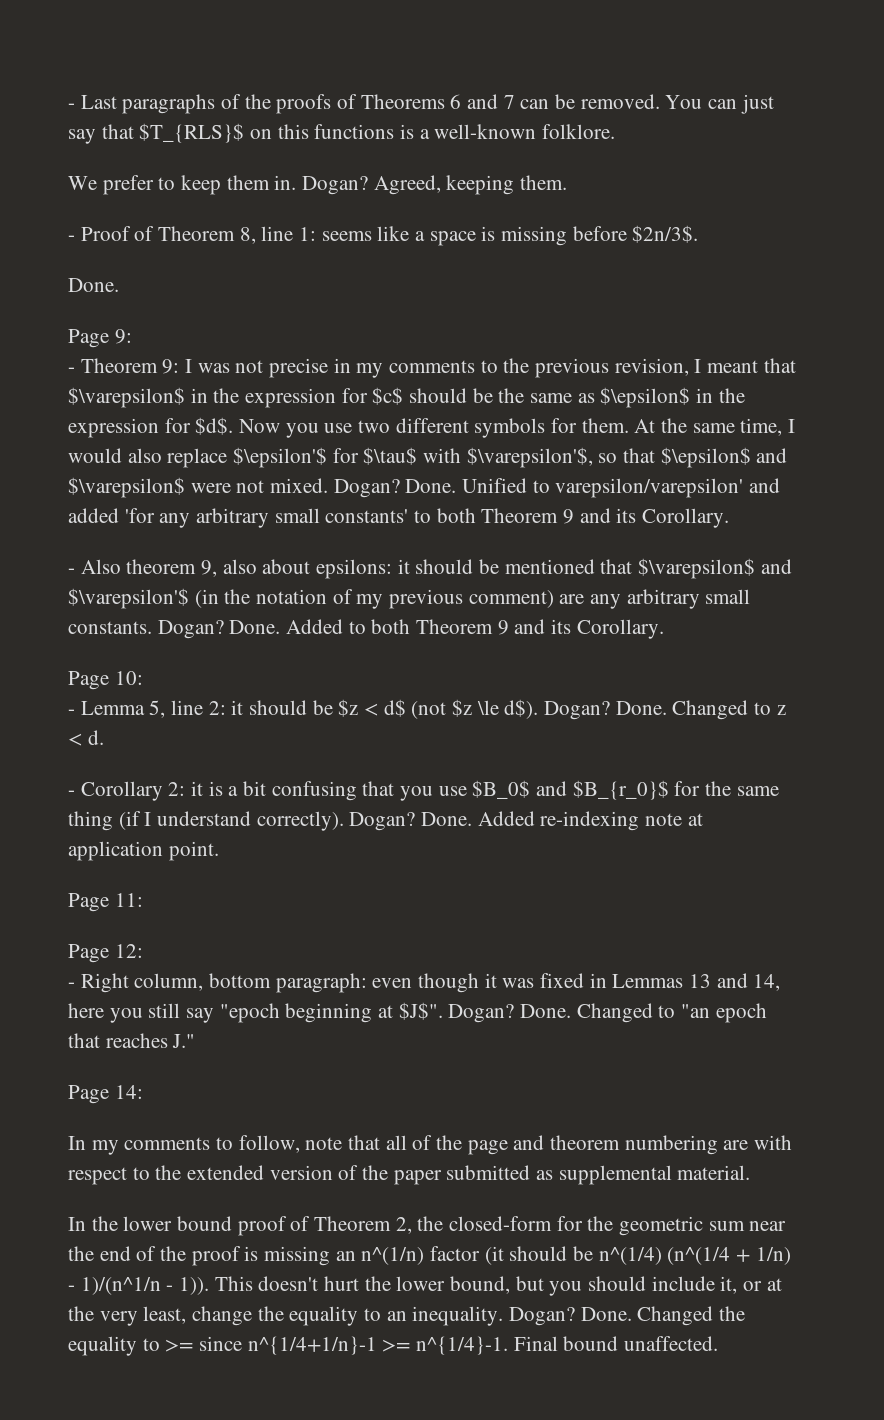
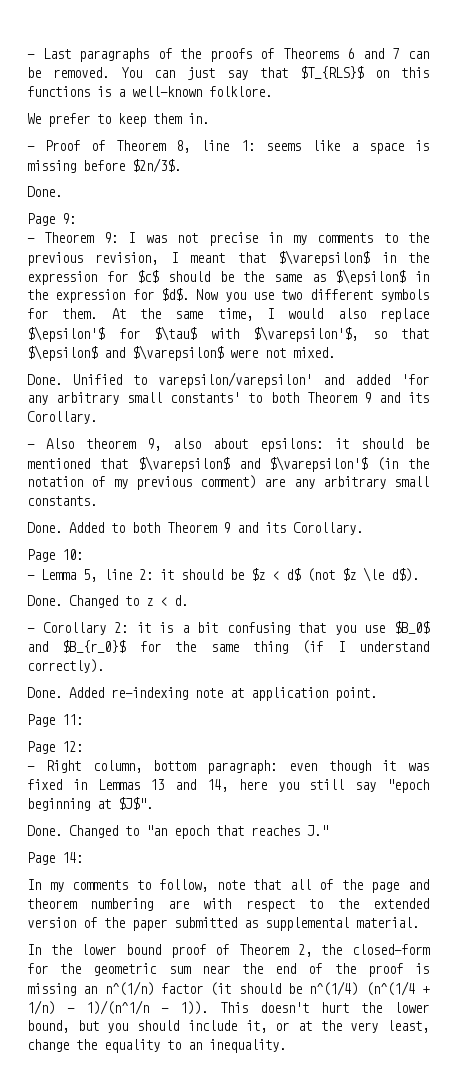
[302,175,568,195] Dogan? Agreed, keeping them. -> (209, 118) none
[333,479,400,498] Dogan? -> (335, 352) //
[157,620,224,639] Dogan? -> (97, 501) //
[544,701,611,720] Dogan? -> (419, 575) //
[349,812,416,831] Dogan? -> (104, 666) //
[448,1004,515,1023] Dogan? -> (153, 803) //
[509,1306,746,1326] [68,1336,719,1356] Dogan? Done. Changed the equality to >= since n^{1/4+1/n}-1 >= n^{1/4}-1. Final bound unaffected. -> (286, 1046) none

